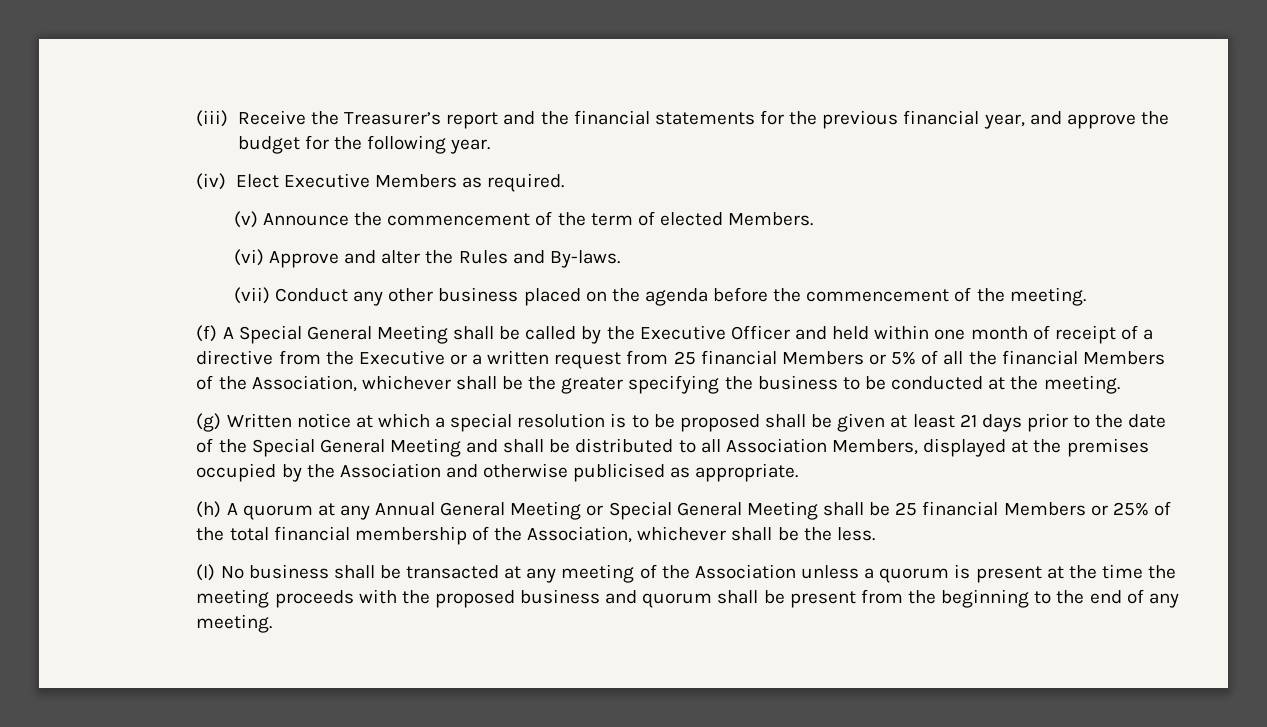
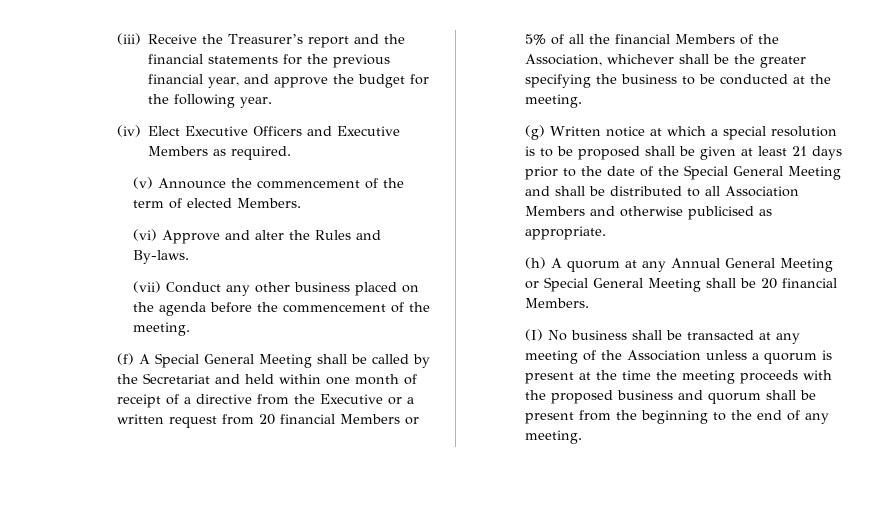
(371, 180) none -> [252,126,400,136] Officers and Executive
[639,325,790,340] Executive Officer -> [142,373,210,384] Secretariat
[673,351,696,365] 25 -> [258,414,275,425] 20
[832,438,1149,457] [196,463,441,482] Members, displayed at the premises occupied by the Association -> [524,206,585,216] Members
[895,501,1171,516] [196,526,875,545] 25 financial Members or 25% of the total financial membership of the Association, whichever shall be the less. -> [760,278,837,289] [524,298,589,308] 20 financial Members.

